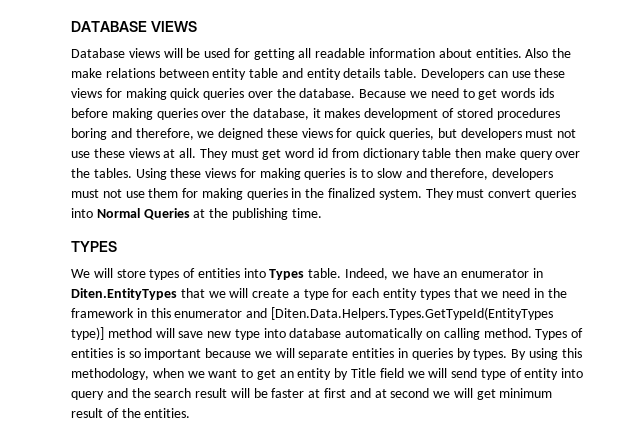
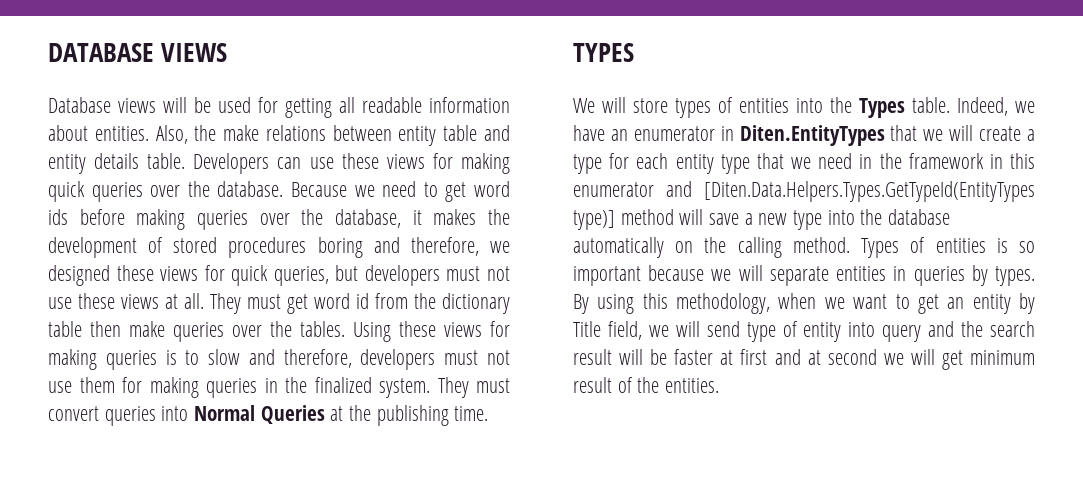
[525,48,549,58] Also -> [155,125,188,144] Also,
[501,88,536,98] words -> [474,181,511,197] word
(361, 113) none -> [488,209,510,225] the
[218,128,264,140] deigned -> [48,265,110,286] designed
(359, 153) none -> [414,293,436,309] the
[519,151,553,160] query -> [173,322,224,342] queries
(266, 273) none -> [830,97,852,113] the
[419,289,450,300] types -> [720,154,750,174] type
(204, 334) none -> [744,213,753,225] a
(286, 333) none -> [860,209,883,225] the
(441, 334) none -> [704,237,727,253] the
[379,368,404,378] field -> [607,321,642,340] field,

